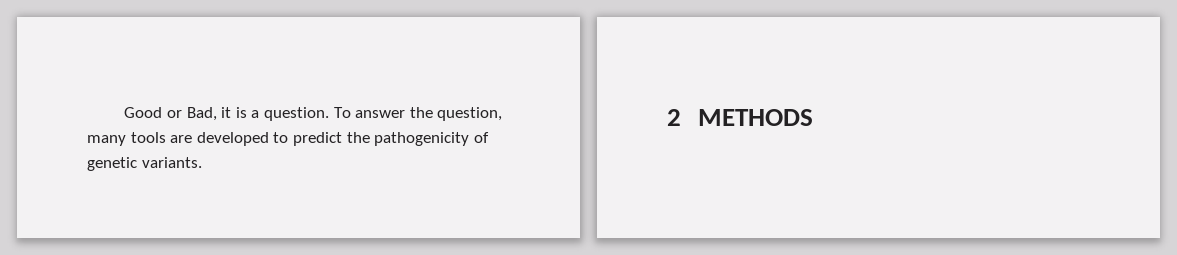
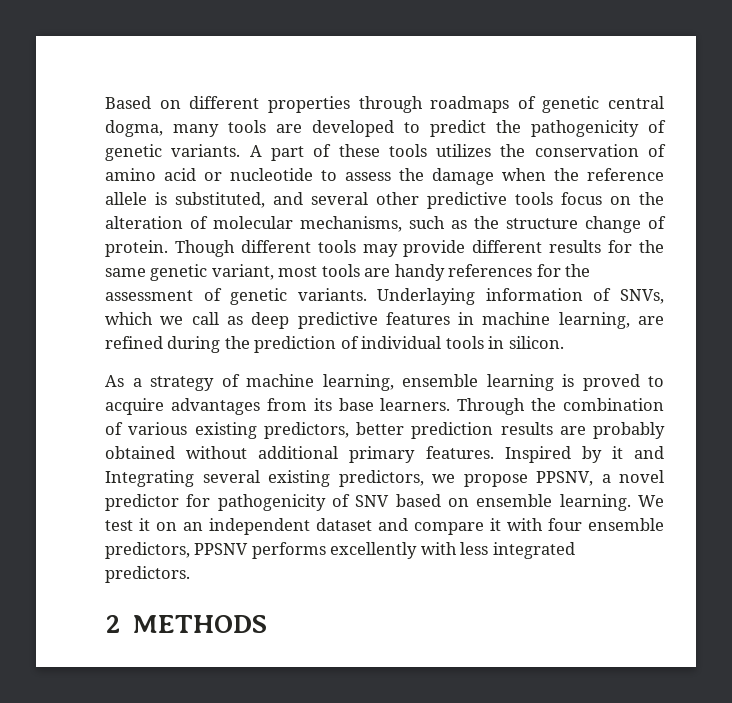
[124,107,503,121] Good or Bad, it is a question. To answer the question, -> [105,96,664,113] [105,120,163,137] Based on different properties through roadmaps of genetic central dogma,
(202, 162) none -> [249,144,666,161] [105,168,664,185] [105,192,664,209] [105,216,666,233] [105,240,665,257] [105,264,591,281] [105,288,664,305] [105,312,664,329] [105,336,564,353] [105,374,664,391] [105,398,664,415] [105,422,665,439] [105,446,664,463] [105,470,664,487] [105,494,664,511] [105,518,664,535] [105,542,575,559] [105,566,190,583] A part of these tools utilizes the conservation of amino acid or nucleotide to assess the damage when the reference allele is substituted, and several other predictive tools focus on the alteration of molecular mechanisms, such as the structure change of protein. Though different tools may provide different results for the same genetic variant, most tools are handy references for the assessment of genetic variants. Underlaying information of SNVs, which we call as deep predictive features in machine learning, are refined during the prediction of individual tools in silicon. // As a strategy of machine learning, ensemble learning is proved to acquire advantages from its base learners. Through the combination of various existing predictors, better prediction results are probably obtained without additional primary features. Inspired by it and Integrating several existing predictors, we propose PPSNV, a novel predictor for pathogenicity of SNV based on ensemble learning. We test it on an independent dataset and compare it with four ensemble predictors, PPSNV performs excellently with less integrated predictors.

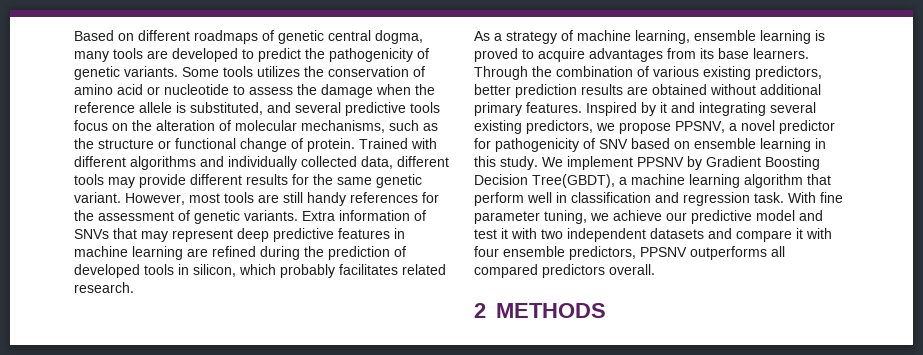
[267,96,423,113] properties through -> (190, 35) none
[249,144,380,161] A part of these -> [182,67,219,77] Some
[376,192,419,205] other -> (341, 107) none
(578, 223) none -> [158,138,236,149] or functional
[174,240,235,257] Though -> [359,138,437,149] [74,156,393,170] Trained with different algorithms and individually collected data,
[211,264,274,280] variant, -> [74,192,185,205] variant. However,
(391, 272) none -> [283,192,303,203] still
[377,288,476,305] Underlaying -> [302,211,335,221] Extra
[620,289,664,304] [105,312,243,325] SNVs, which we call as -> [74,228,233,242] SNVs that may represent
[558,312,630,329] learning, -> [132,246,183,260] learning
[361,336,442,349] individual -> [74,264,140,278] developed
[508,336,564,349] silicon. -> [193,264,446,278] [74,282,134,293] silicon, which probably facilitates related research.
[593,422,665,439] probably -> (648, 90) none
[105,470,194,487] Integrating -> [699,102,766,116] integrating
[559,494,664,511] [105,518,372,535] learning. We test it on an independent dataset -> [760,138,826,152] [474,156,820,170] [474,174,831,188] [474,192,843,206] [474,210,823,224] [474,228,704,242] learning in this study. We implement PPSNV by Gradient Boosting Decision Tree(GBDT), a machine learning algorithm that perform well in classification and regression task. With fine parameter tuning, we achieve our predictive model and test it with two independent datasets
[251,542,575,559] [105,566,190,583] performs excellently with less integrated predictors. -> [690,246,785,260] [474,264,655,278] outperforms all compared predictors overall.

